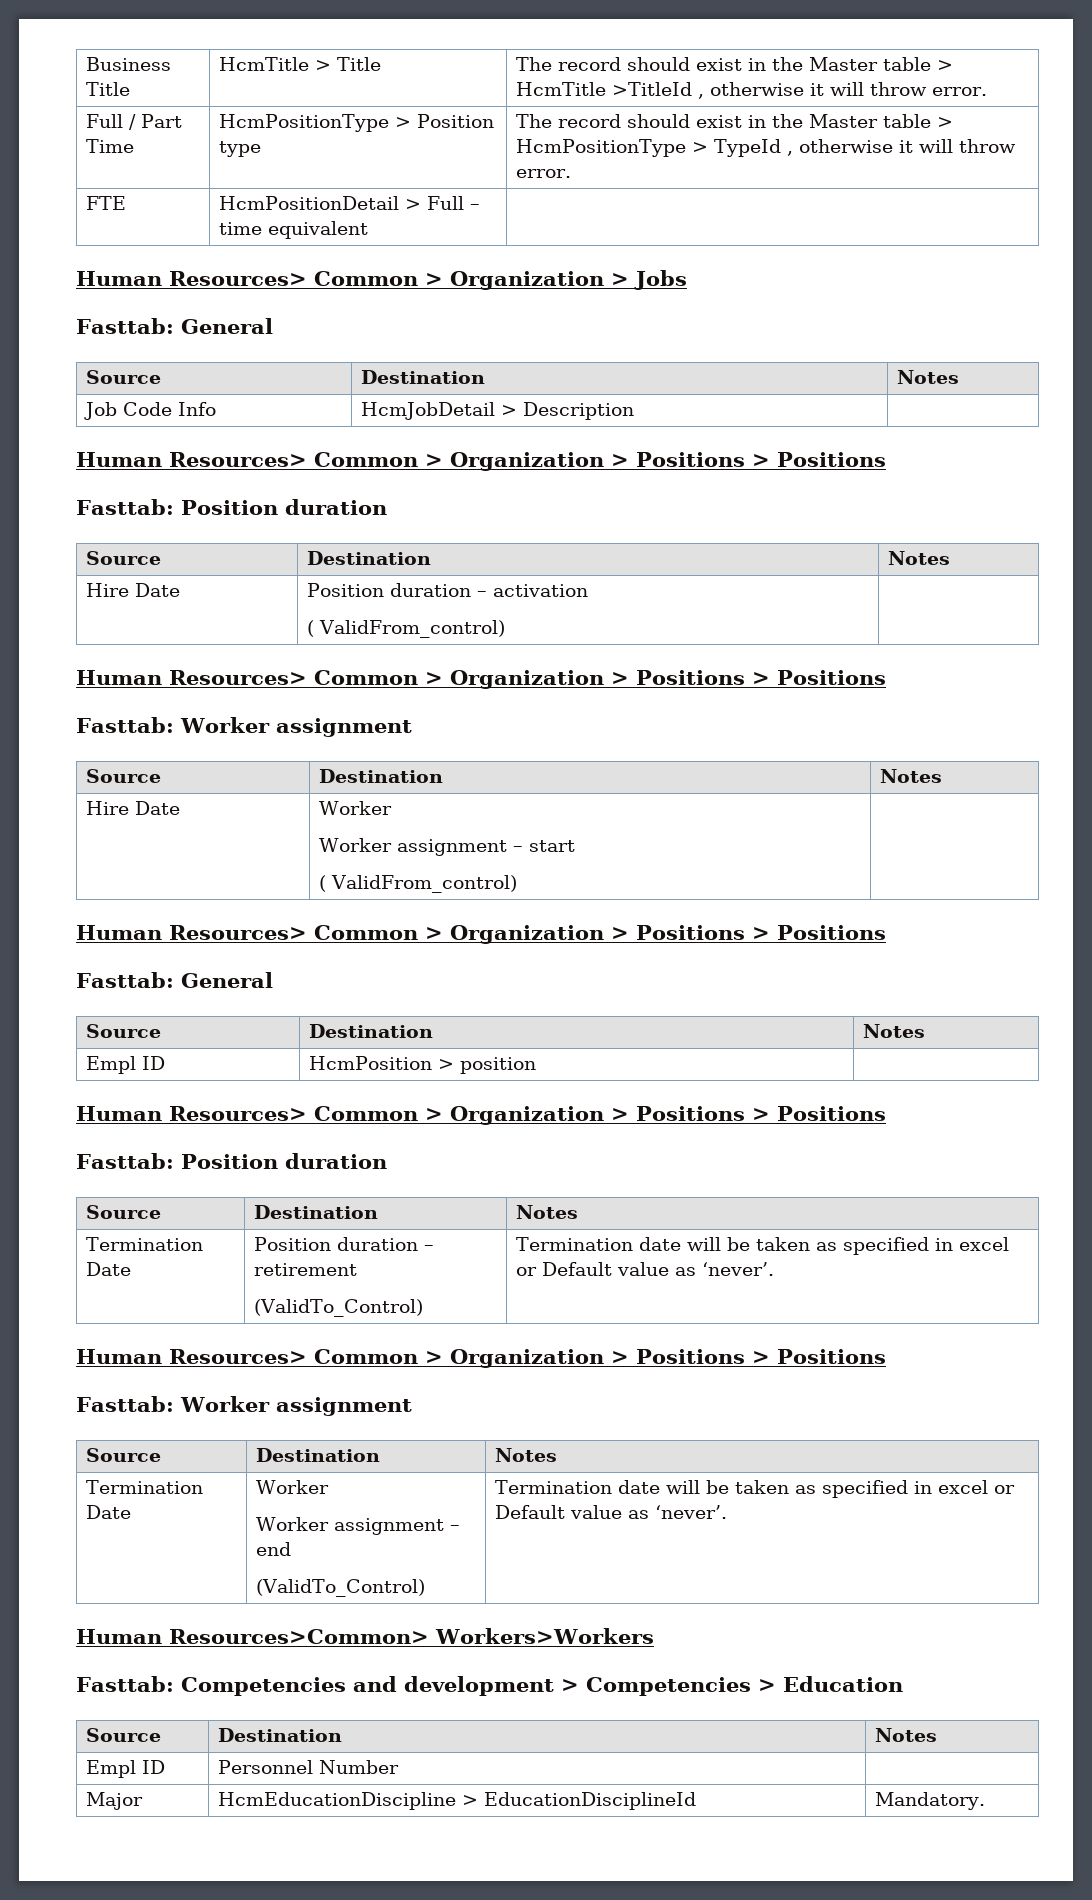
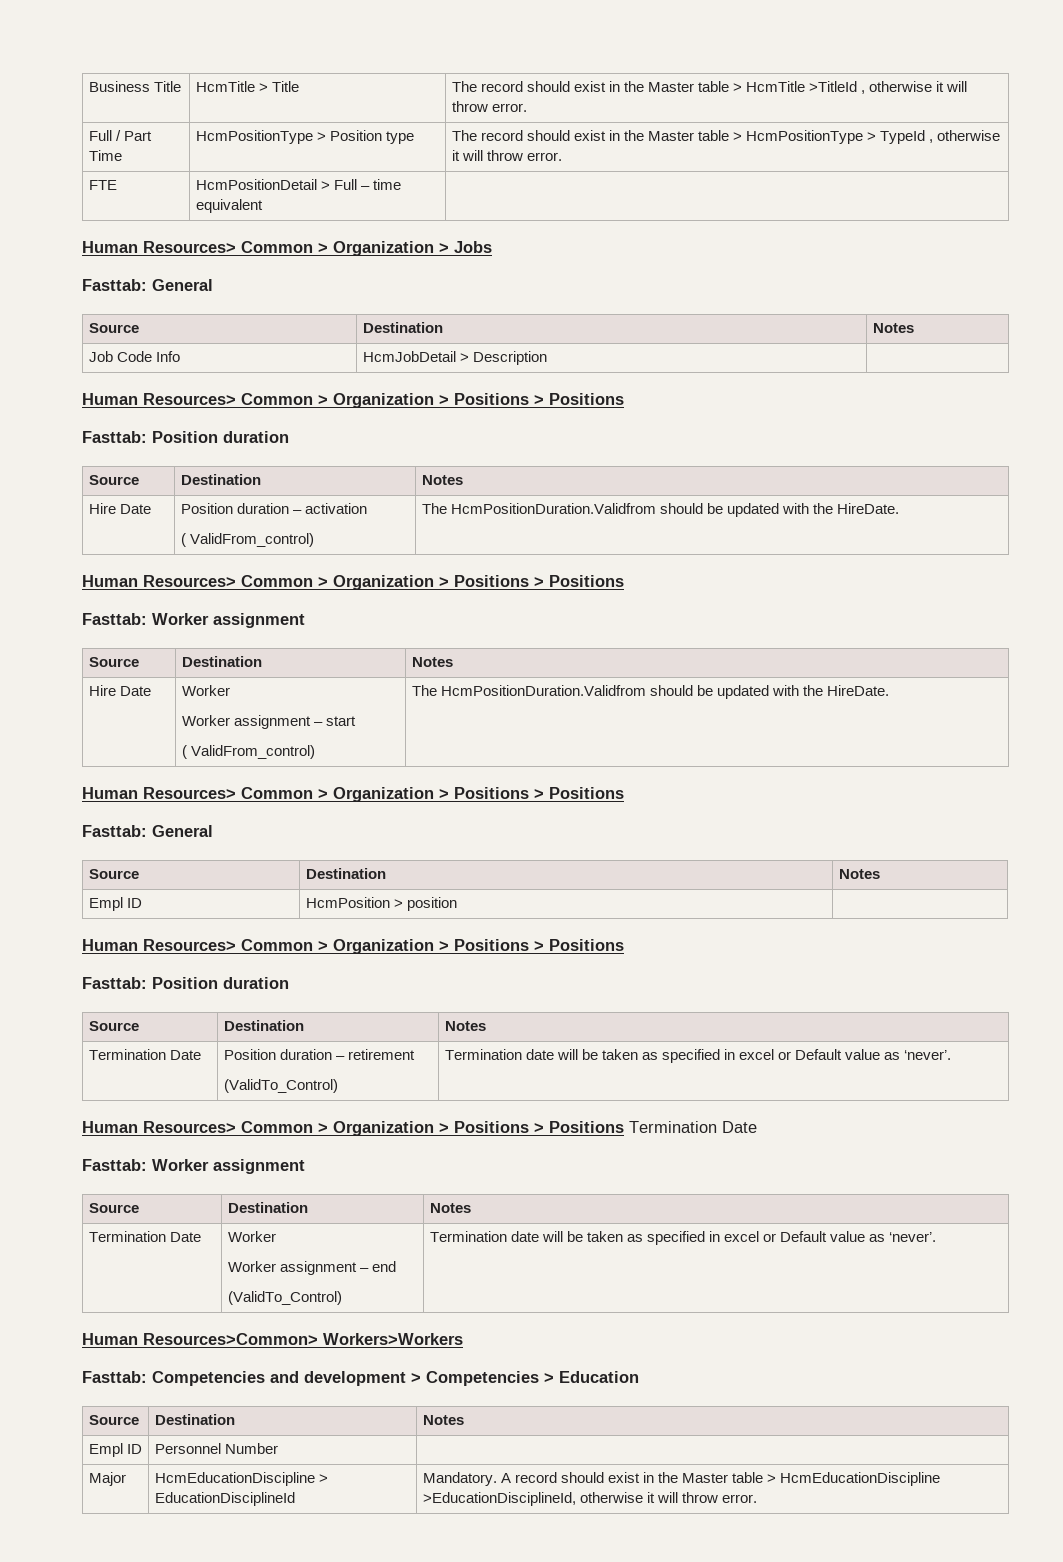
(506, 629) none -> [421,503,900,517] The HcmPositionDuration.Validfrom should be updated with the HireDate.
(518, 884) none -> [411,685,890,699] The HcmPositionDuration.Validfrom should be updated with the HireDate.
(886, 1356) none -> [629,1121,757,1133] Termination Date
(986, 1801) none -> [500,1472,941,1486] [422,1492,758,1506] A record should exist in the Master table > HcmEducationDiscipline >EducationDisciplineId, otherwise it will throw error.

